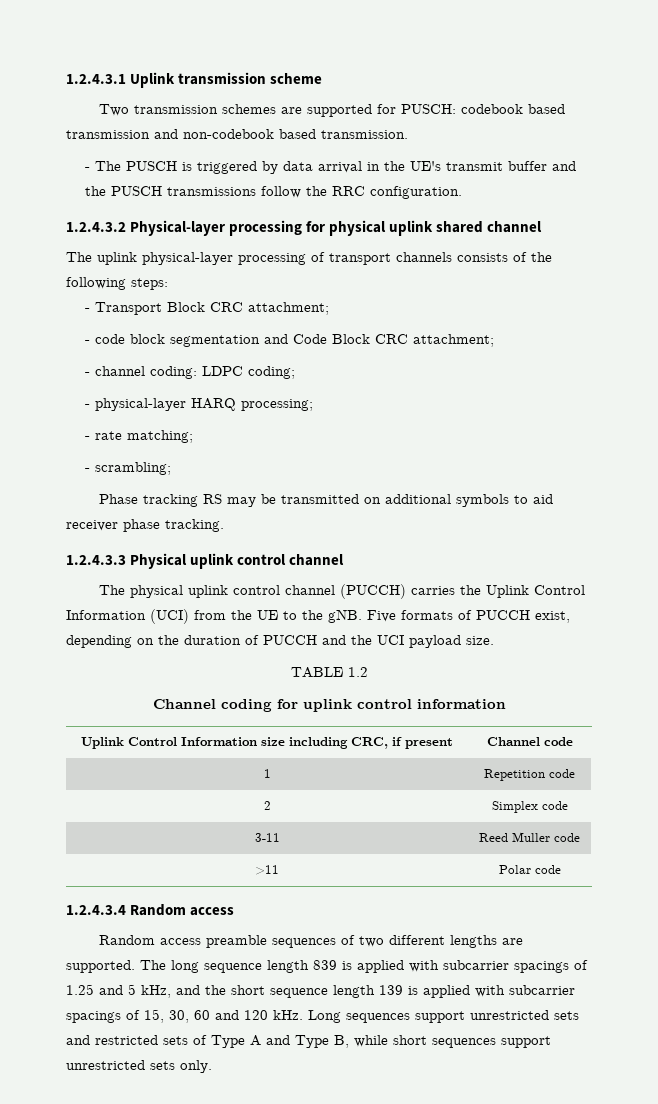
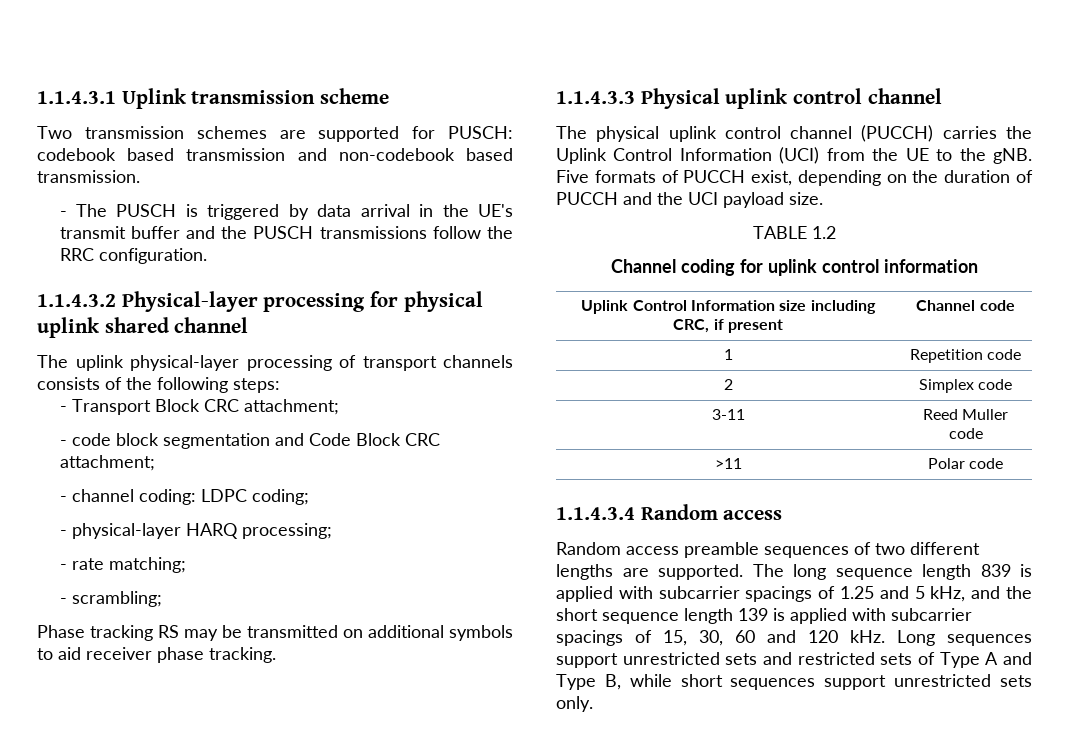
[66,74,126,84] 1.2.4.3.1 -> [37,91,116,104] 1.1.4.3.1
[66,222,126,232] 1.2.4.3.2 -> [37,294,116,307] 1.1.4.3.2
[66,555,126,565] 1.2.4.3.3 -> [556,91,635,104] 1.1.4.3.3
[66,905,126,915] 1.2.4.3.4 -> [556,507,635,520] 1.1.4.3.4

